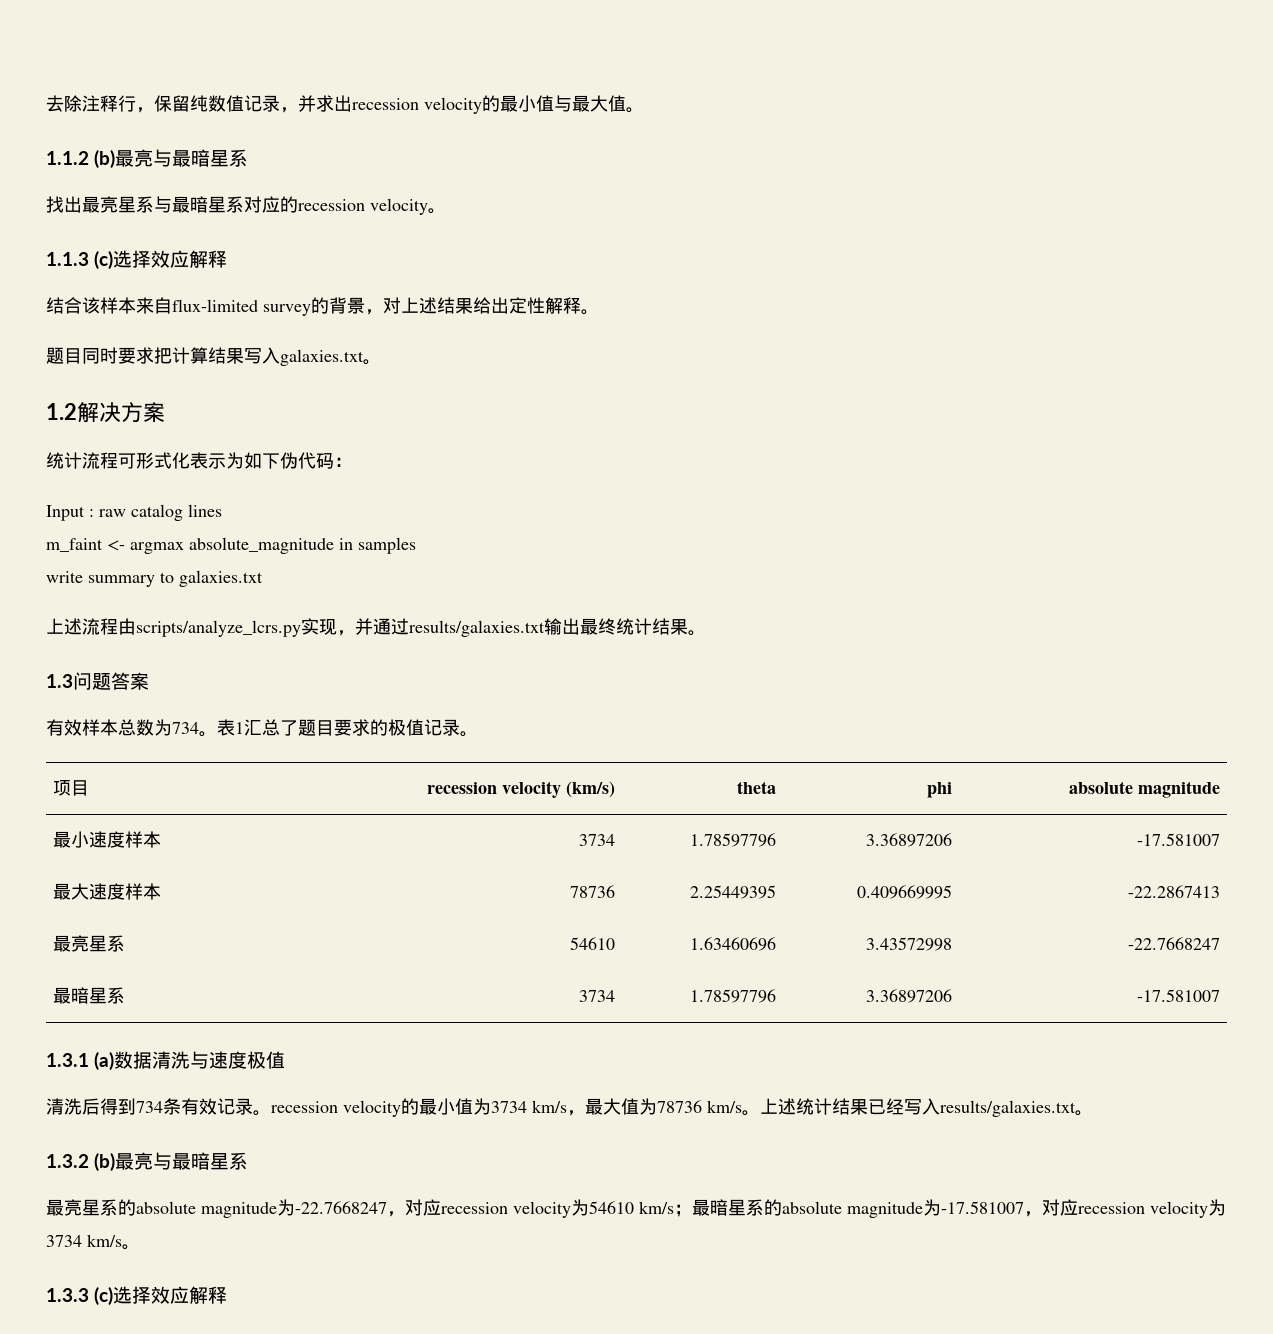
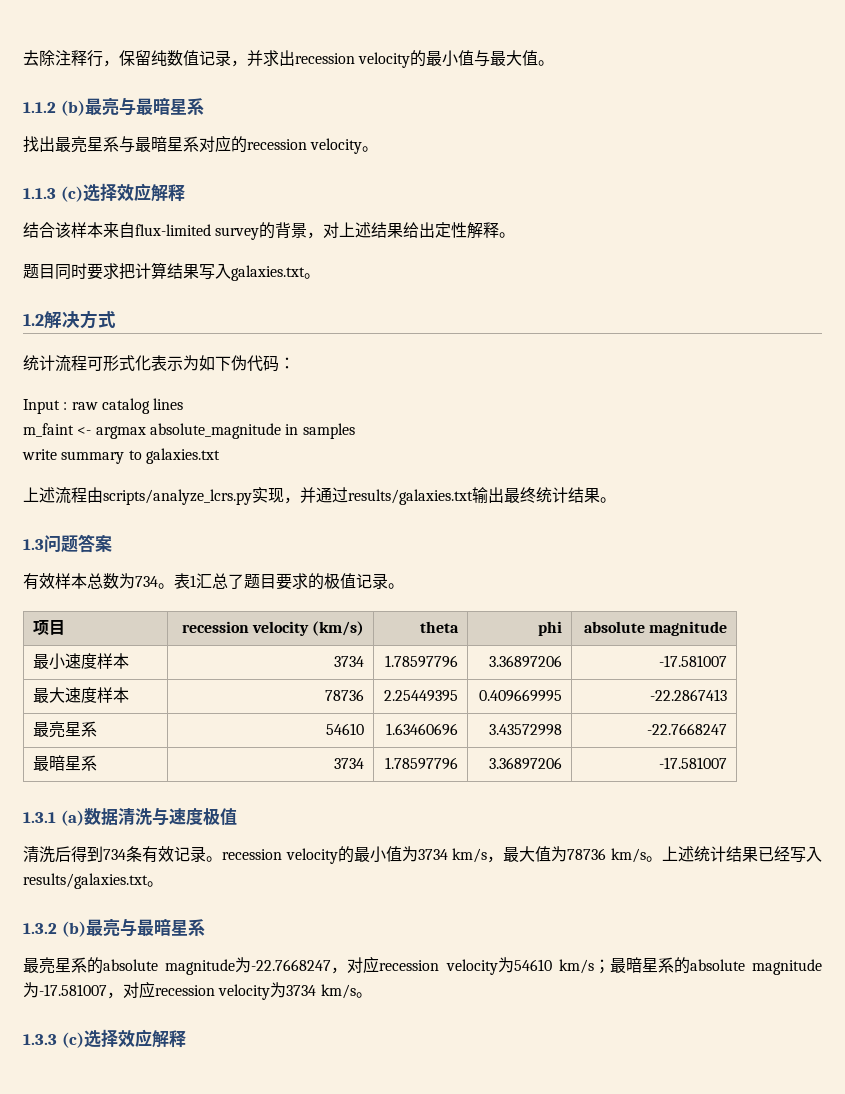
[143,402,165,423] 案 -> [98,311,116,328] 式

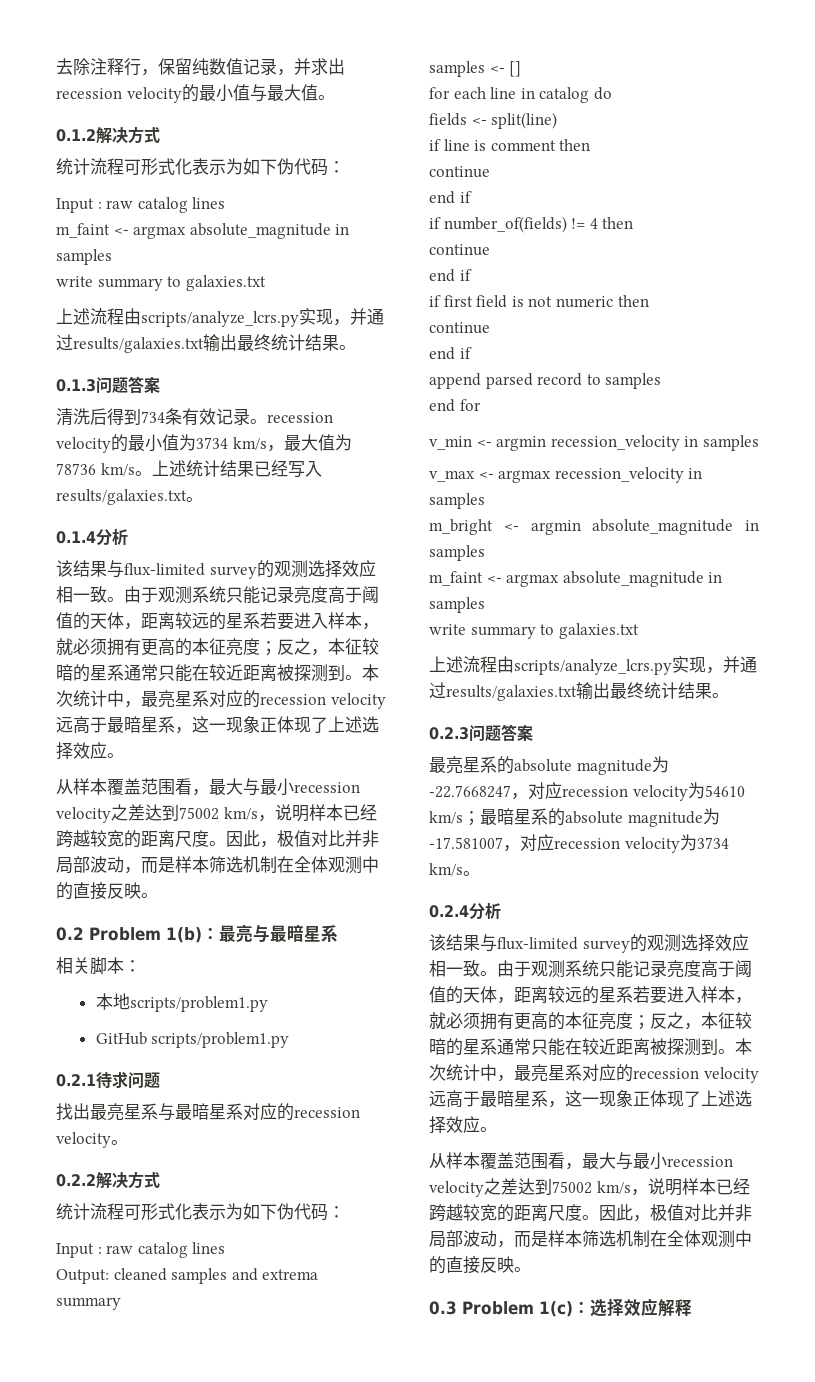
[23,97,204,116] [23,135,379,154] [23,183,185,202] [23,222,516,240] [23,262,320,281] [23,313,44,326] 1.1.2 (b)最亮与最暗星系 // 找出最亮星系与最暗星系对应的recession velocity。 // 1.1.3 (c)选择效应解释 // 结合该样本来自flux-limited survey的背景，对上述结果给出定性解释。 // 题目同时要求把计算结果写入galaxies.txt。 // 1.2 -> [56,129,96,142] 0.1.2
[23,534,112,553] [23,573,404,590] [32,620,65,636] [181,621,365,636] [420,621,460,633] [538,621,563,636] [583,621,728,636] [32,653,129,670] [334,656,365,667] [385,655,459,668] [489,655,563,668] [659,655,728,667] [32,687,129,703] [325,689,365,701] [384,690,459,702] [479,689,563,702] [650,689,728,701] [32,721,97,738] [326,723,365,735] [386,723,459,736] [489,724,563,736] [647,723,728,735] [32,755,97,771] [334,758,365,769] [385,757,459,770] [489,757,563,770] [659,757,728,769] [23,807,237,826] 1.3问题答案 // 有效样本总数为734。表1汇总了题目要求的极值记录。 // 项目 | recession velocity (km/s) | theta | phi | absolute magnitude // 最小速度样本 | 3734 | 1.78597796 | 3.36897206 | -17.581007 // 最大速度样本 | 78736 | 2.25449395 | 0.409669995 | -22.2867413 // 最亮星系 | 54610 | 1.63460696 | 3.43572998 | -22.7668247 // 最暗星系 | 3734 | 1.78597796 | 3.36897206 | -17.581007 // 1.3.1 (a)数据清洗与速度极值 -> [56,376,160,394] 0.1.3问题答案
[23,918,205,937] 1.3.2 (b)最亮与最暗星系 -> [56,528,128,546] [56,560,376,579] [56,586,379,604] [56,612,379,630] [56,638,379,656] [56,664,379,682] [56,690,386,709] [56,716,379,734] [56,742,124,760] [56,778,360,796] [56,804,377,823] [56,830,379,848] [56,856,379,874] [56,882,158,900] [56,924,338,943] [56,957,141,975] [95,993,268,1012] [95,1032,290,1048] [56,1071,160,1089] [56,1103,360,1121] [56,1132,128,1148] [56,1171,160,1189] [56,1203,345,1221] [56,1242,226,1258] [56,1268,319,1284] [56,1297,121,1310] [429,61,522,77] [429,87,612,103] [429,112,558,129] [429,139,591,151] [429,166,490,178] [429,191,472,204] [429,216,634,233] [429,244,490,256] [429,269,472,282] [429,295,649,308] [429,322,490,334] [429,347,472,360] [429,373,662,389] [429,399,481,412] [429,435,759,451] [429,467,703,483] [429,493,485,509] [429,519,759,535] [429,545,485,561] [429,571,723,587] [429,597,485,613] [429,623,639,639] [429,656,757,675] [429,682,729,701] [429,724,533,742] 0.1.4分析 // 该结果与flux-limited survey的观测选择效应相一致。由于观测系统只能记录亮度高于阈值的天体，距离较远的星系若要进入样本，就必须拥有更高的本征亮度；反之，本征较暗的星系通常只能在较近距离被探测到。本次统计中，最亮星系对应的recession velocity远高于最暗星系，这一现象正体现了上述选择效应。 // 从样本覆盖范围看，最大与最小recession velocity之差达到75002 km/s，说明样本已经跨越较宽的距离尺度。因此，极值对比并非局部波动，而是样本筛选机制在全体观测中的直接反映。 // 0.2 Problem 1(b)：最亮与最暗星系 // 相关脚本： // 本地scripts/problem1.py // GitHub scripts/problem1.py // 0.2.1待求问题 // 找出最亮星系与最暗星系对应的recession velocity。 // 0.2.2解决方式 // 统计流程可形式化表示为如下伪代码： // Input : raw catalog lines // Output: cleaned samples and extrema summary // samples <- [] // for each line in catalog do // fields <- split(line) // if line is comment then // continue // end if // if number_of(fields) != 4 then // continue // end if // if first field is not numeric then // continue // end if // append parsed record to samples // end for // v_min <- argmin recession_velocity in samples // v_max <- argmax recession_velocity in samples // m_bright <- argmin absolute_magnitude in samples // m_faint <- argmax absolute_magnitude in samples // write summary to galaxies.txt // 上述流程由scripts/analyze_lcrs.py实现，并通过results/galaxies.txt输出最终统计结果。 // 0.2.3问题答案
[23,1032,84,1048] 1.3.3 (c) -> [429,902,501,920] [429,934,749,953] [429,960,752,978] [429,986,752,1004] [429,1012,752,1030] [429,1038,752,1056] [429,1064,759,1083] [429,1090,752,1108] [429,1116,497,1134] [429,1152,733,1170] [429,1178,750,1197] [429,1204,752,1222] [429,1230,752,1248] [429,1256,531,1274] [429,1301,590,1317] 0.2.4分析 // 该结果与flux-limited survey的观测选择效应相一致。由于观测系统只能记录亮度高于阈值的天体，距离较远的星系若要进入样本，就必须拥有更高的本征亮度；反之，本征较暗的星系通常只能在较近距离被探测到。本次统计中，最亮星系对应的recession velocity远高于最暗星系，这一现象正体现了上述选择效应。 // 从样本覆盖范围看，最大与最小recession velocity之差达到75002 km/s，说明样本已经跨越较宽的距离尺度。因此，极值对比并非局部波动，而是样本筛选机制在全体观测中的直接反映。 // 0.3 Problem 1(c)：

